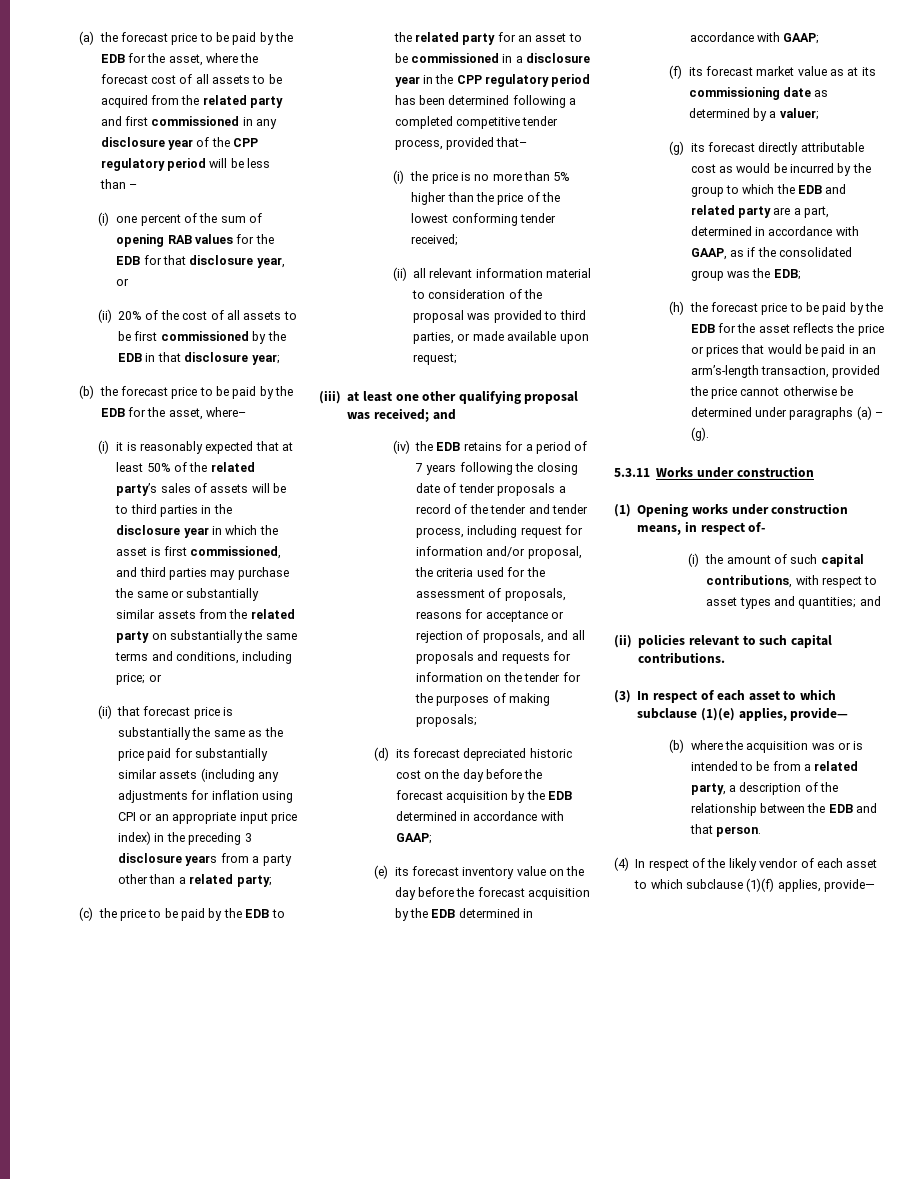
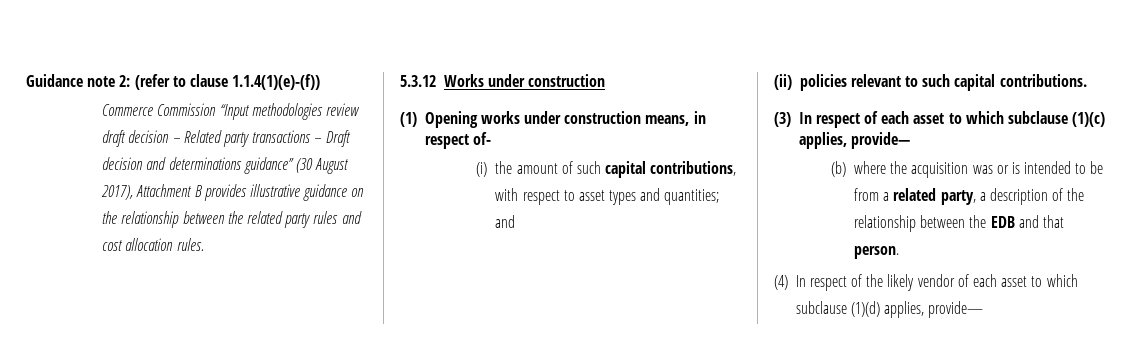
[79,31,294,45] [100,53,259,66] [100,74,282,84] [100,95,284,108] [100,116,278,129] [100,137,259,150] [100,158,271,171] [99,179,137,189] [97,212,263,226] [116,234,274,247] [116,255,285,268] [116,278,130,286] [97,309,297,323] [117,331,286,344] [117,352,280,365] [79,385,294,399] [100,407,247,420] [97,440,294,454] [116,462,255,472] [116,483,287,496] [115,504,232,517] [116,525,278,538] [116,546,282,559] [116,567,289,580] [115,588,260,601] [116,609,295,619] [116,630,297,643] [115,651,293,664] [116,673,162,685] [97,705,234,719] [117,727,283,740] [117,748,269,761] [117,768,280,782] [117,790,294,803] [117,812,297,824] [117,831,252,845] [117,853,292,866] [117,874,272,887] [79,907,285,921] [393,32,582,45] [394,53,591,63] [394,74,591,87] [394,95,577,108] [394,116,559,129] [394,137,528,150] [392,170,571,184] [411,192,561,205] [411,213,556,226] [411,234,459,246] [392,267,592,281] [411,289,543,299] [412,310,586,323] [412,331,589,344] [412,353,457,365] [319,390,579,404] [347,408,456,422] [392,440,588,454] [414,462,578,475] [415,483,566,496] [415,504,588,514] [415,525,584,538] [415,546,582,559] [414,567,545,577] [415,588,566,601] [415,609,565,622] [415,630,585,643] [415,651,572,664] [415,672,581,682] [414,693,551,706] [415,714,477,727] [374,747,572,761] [395,769,543,782] [395,790,573,803] [395,811,564,821] [395,833,432,844] [374,865,585,879] [394,887,591,900] [394,908,534,921] [689,32,820,44] [669,65,876,79] [688,87,829,100] [688,108,819,121] [669,141,864,155] [690,163,871,176] [690,184,847,197] [690,205,830,218] [690,226,859,236] [690,247,853,260] [690,268,801,281] [669,301,884,315] [690,323,884,336] [690,344,877,357] [690,365,881,378] [689,386,854,399] [690,406,884,420] [690,427,709,441] [614,468,650,477] (a) the forecast price to be paid by the EDB for the asset, where the forecast cost of all assets to be acquired from the related party and first commissioned in any disclosure year of the CPP regulatory period will be less than – // (i) one percent of the sum of opening RAB values for the EDB for that disclosure year, or // (ii) 20% of the cost of all assets to be first commissioned by the EDB in that disclosure year; // (b) the forecast price to be paid by the EDB for the asset, where– // (i) it is reasonably expected that at least 50% of the related party’s sales of assets will be to third parties in the disclosure year in which the asset is first commissioned, and third parties may purchase the same or substantially similar assets from the related party on substantially the same terms and conditions, including price; or // (ii) that forecast price is substantially the same as the price paid for substantially similar assets (including any adjustments for inflation using CPI or an appropriate input price index) in the preceding 3 disclosure years from a party other than a related party; // (c) the price to be paid by the EDB to the related party for an asset to be commissioned in a disclosure year in the CPP regulatory period has been determined following a completed competitive tender process, provided that– // (i) the price is no more than 5% higher than the price of the lowest conforming tender received; // (ii) all relevant information material to consideration of the proposal was provided to third parties, or made available upon request; // (iii) at least one other qualifying proposal was received; and // (iv) the EDB retains for a period of 7 years following the closing date of tender proposals a record of the tender and tender process, including request for information and/or proposal, the criteria used for the assessment of proposals, reasons for acceptance or rejection of proposals, and all proposals and requests for information on the tender for the purposes of making proposals; // (d) its forecast depreciated historic cost on the day before the forecast acquisition by the EDB determined in accordance with GAAP; // (e) its forecast inventory value on the day before the forecast acquisition by the EDB determined in accordance with GAAP; // (f) its forecast market value as at its commissioning date as determined by a valuer; // (g) its forecast directly attributable cost as would be incurred by the group to which the EDB and related party are a part, determined in accordance with GAAP, as if the consolidated group was the EDB; // (h) the forecast price to be paid by the EDB for the asset reflects the price or prices that would be paid in an arm’s-length transaction, provided the price cannot otherwise be determined under paragraphs (a) – (g). // 5.3.11 -> [26,74,321,90] [102,103,361,120] [102,130,351,147] [102,157,350,174] [101,184,365,201] [102,211,362,228] [102,238,204,251] [400,75,436,87] Guidance note 2: (refer to clause 1.1.4(1)(e)-(f)) // Commerce Commission “Input methodologies review draft decision – Related party transactions – Draft decision and determinations guidance” (30 August 2017), Attachment B provides illustrative guidance on the relationship between the related party rules and cost allocation rules. // 5.3.12
[700,708,735,721] (1)(e) -> [1072,112,1106,127] (1)(c)
[746,878,775,892] (1)(f) -> [850,301,880,317] (1)(d)

